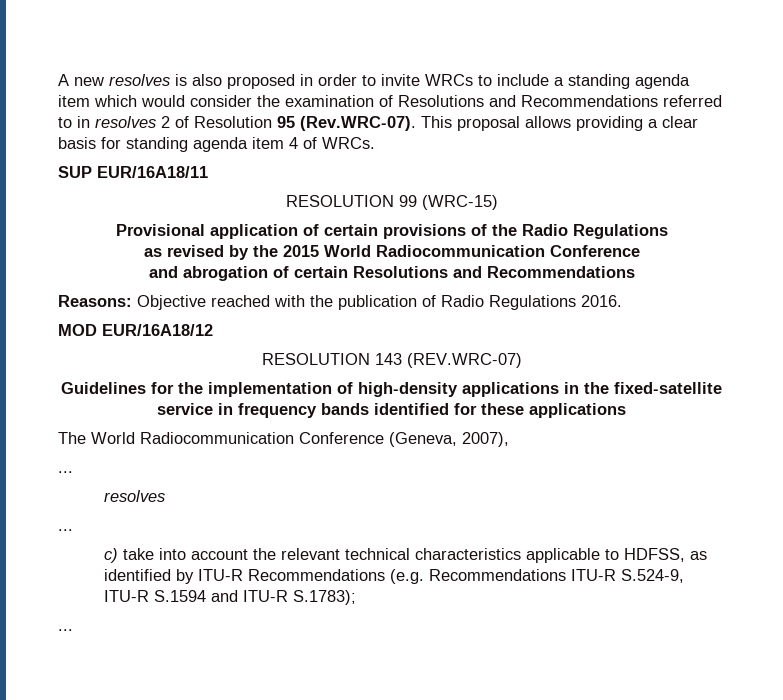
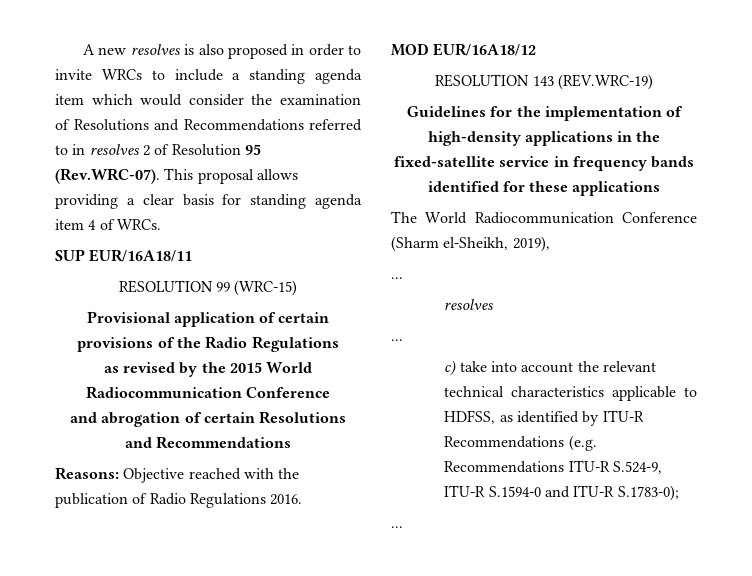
[406,353,522,368] (REV.WRC-07) -> [557,74,653,90] (REV.WRC-19)
[389,432,509,447] (Geneva, 2007), -> [391,236,550,252] (Sharm el-Sheikh, 2019),
[154,590,207,602] S.1594 -> [488,486,541,497] S.1594-0
[293,590,357,605] S.1783); -> [617,485,679,501] S.1783-0);

